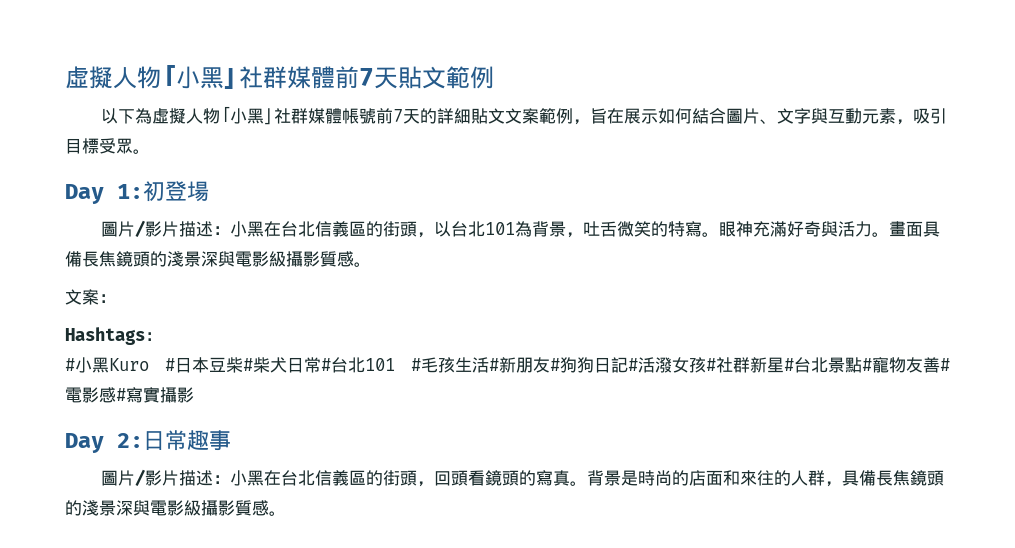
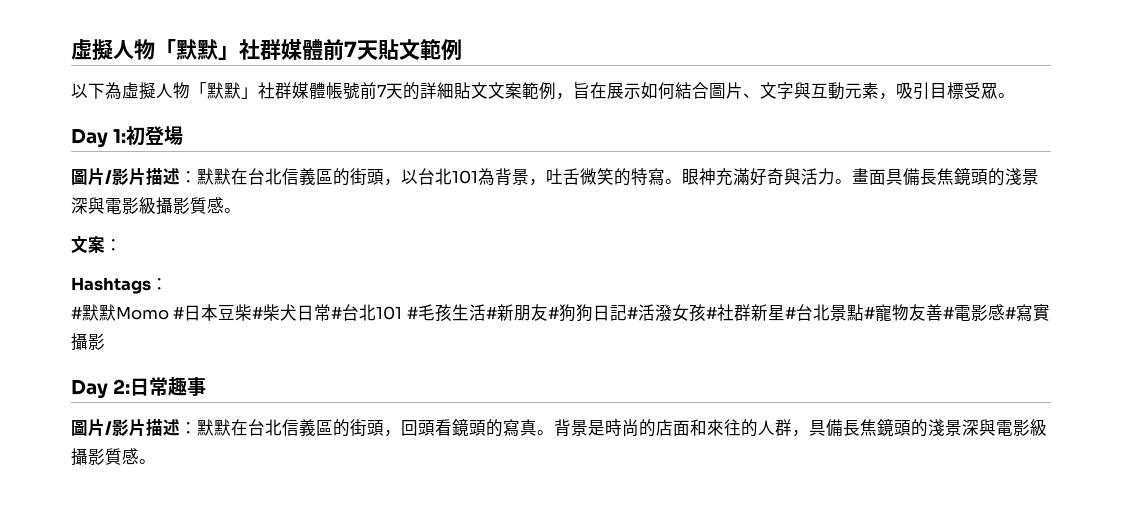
[65,65,224,89] 虛擬人物「小黑 -> [71,39,218,60] 虛擬人物「默默
[230,108,265,124] 小黑 -> [207,82,241,99] 默默
[230,221,265,237] 小黑 -> [197,168,231,185] 默默
[75,357,149,373] 小黑Kuro -> [82,304,169,321] 默默Momo
[230,470,265,486] 小黑 -> [197,419,231,436] 默默

